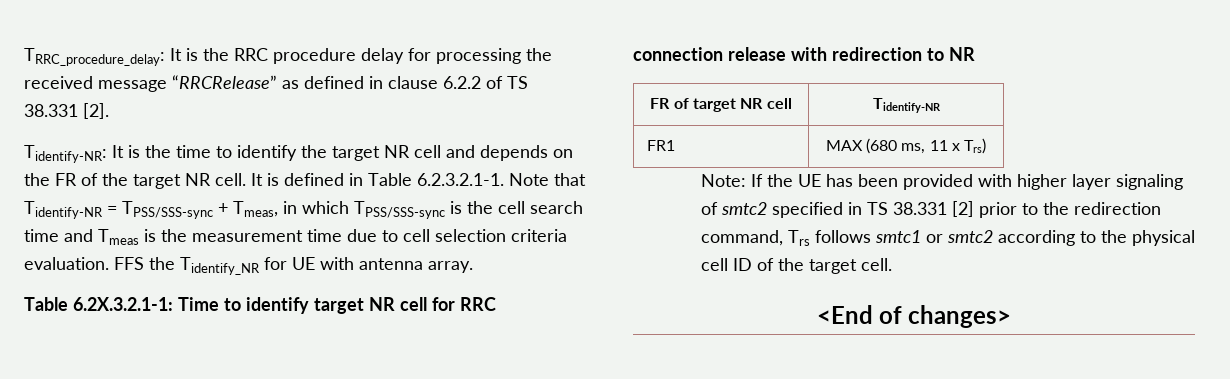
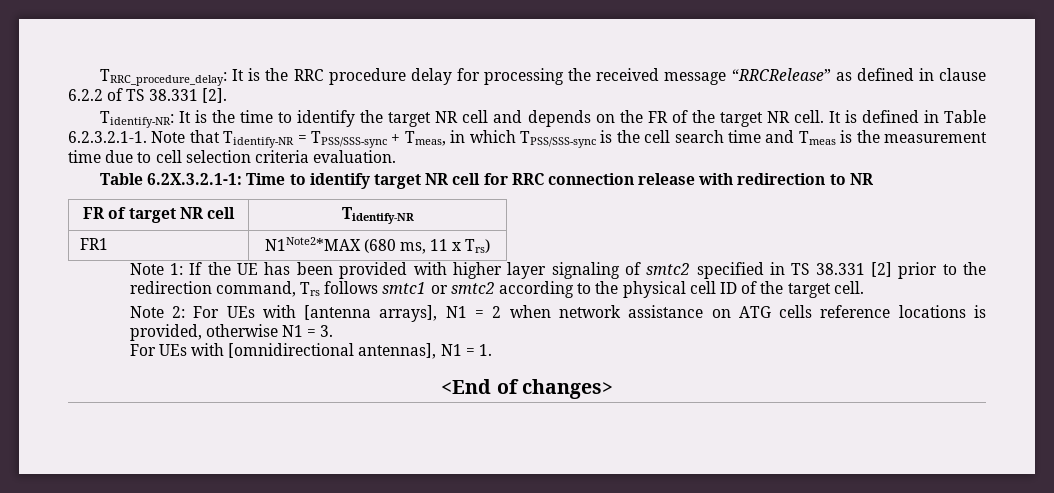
[114,257,473,275] FFS the Tidentify_NR for UE with antenna array. -> (397, 156) none
[825,140,863,151] MAX -> [264,237,361,251] N1Note2*MAX
[700,174,746,187] Note: -> [129,263,184,275] Note 1:
(892, 264) none -> [129,305,987,322] [129,324,334,341] [129,343,493,359] // Note 2: For UEs with [antenna arrays], N1 = 2 when network assistance on ATG cells reference locations is provided, otherwise N1 = 3. // For UEs with [omnidirectional antennas], N1 = 1.

